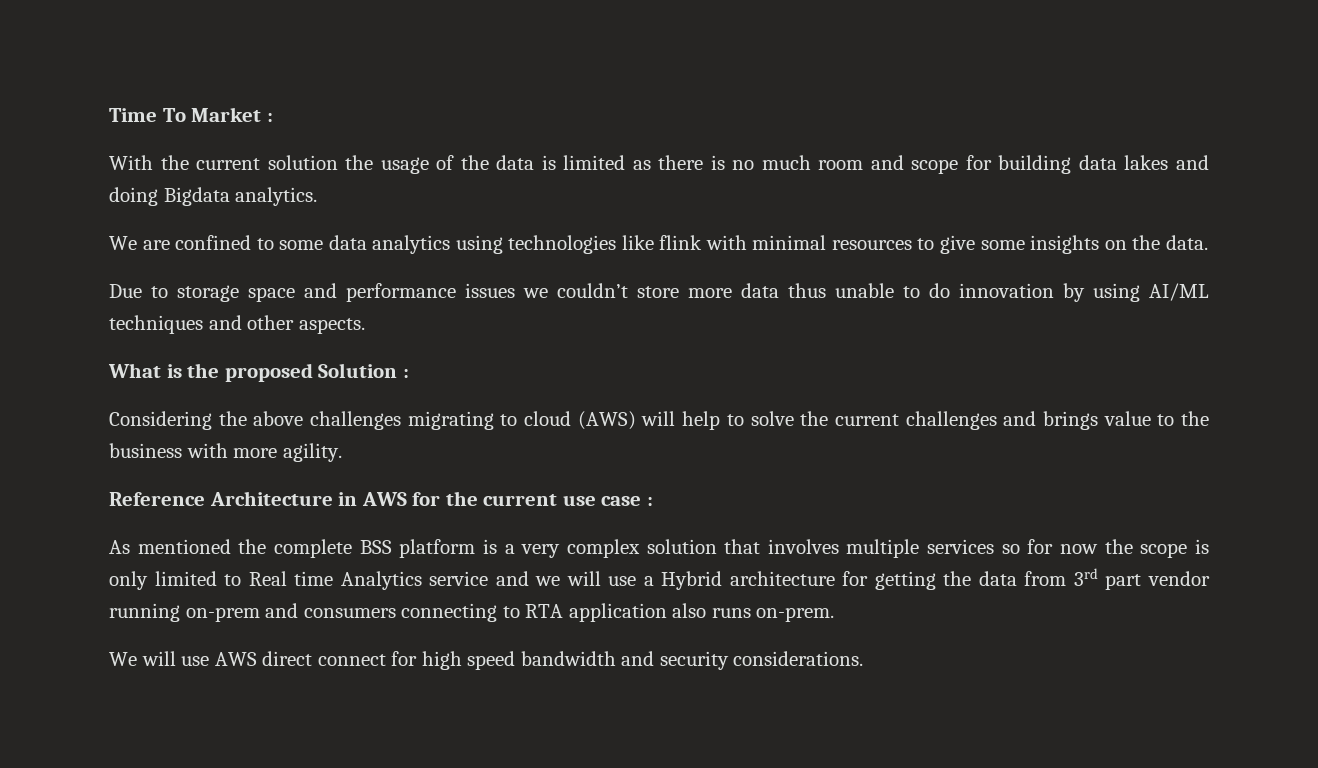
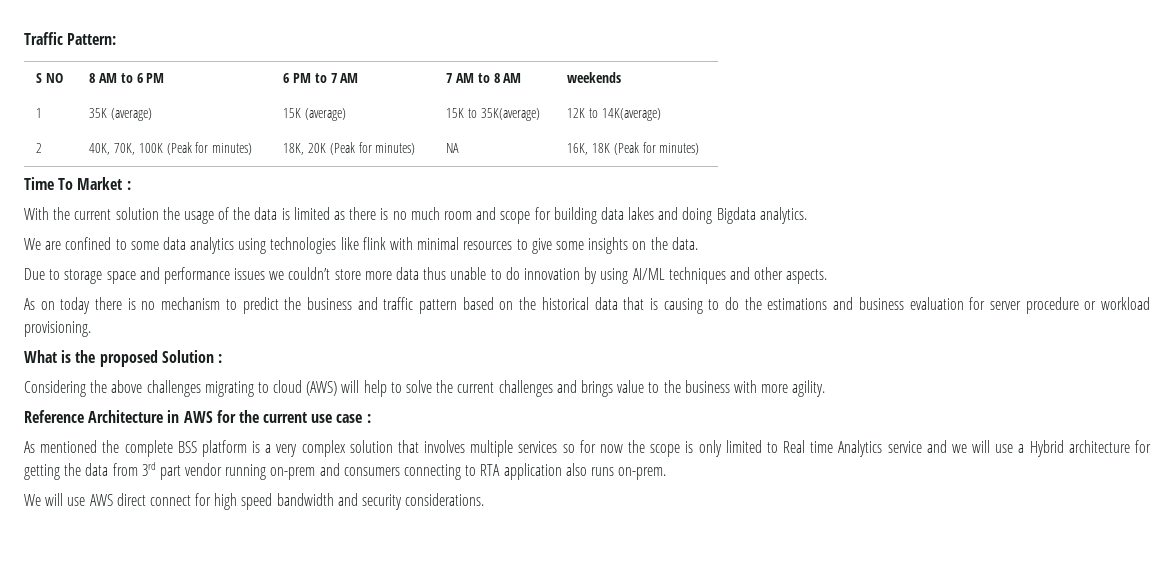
(109, 115) none -> [24,32,117,45] [36,73,64,83] [89,73,165,83] [283,73,359,83] [446,73,522,83] [567,72,622,83] [36,108,43,118] [89,108,153,121] [283,108,347,121] [446,108,540,121] [567,108,661,121] [36,143,43,153] [89,142,253,155] [283,142,416,155] [446,143,460,153] [567,142,700,155] Traffic Pattern: // S NO | 8 AM to 6 PM | 6 PM to 7 AM | 7 AM to 8 AM | weekends // 1 | 35K (average) | 15K (average) | 15K to 35K(average) | 12K to 14K(average) // 2 | 40K, 70K, 100K (Peak for minutes) | 18K, 20K (Peak for minutes) | NA | 16K, 18K (Peak for minutes) //
(365, 326) none -> [24,297,1151,314] [24,321,91,337] // As on today there is no mechanism to predict the business and traffic pattern based on the historical data that is causing to do the estimations and business evaluation for server procedure or workload provisioning.

